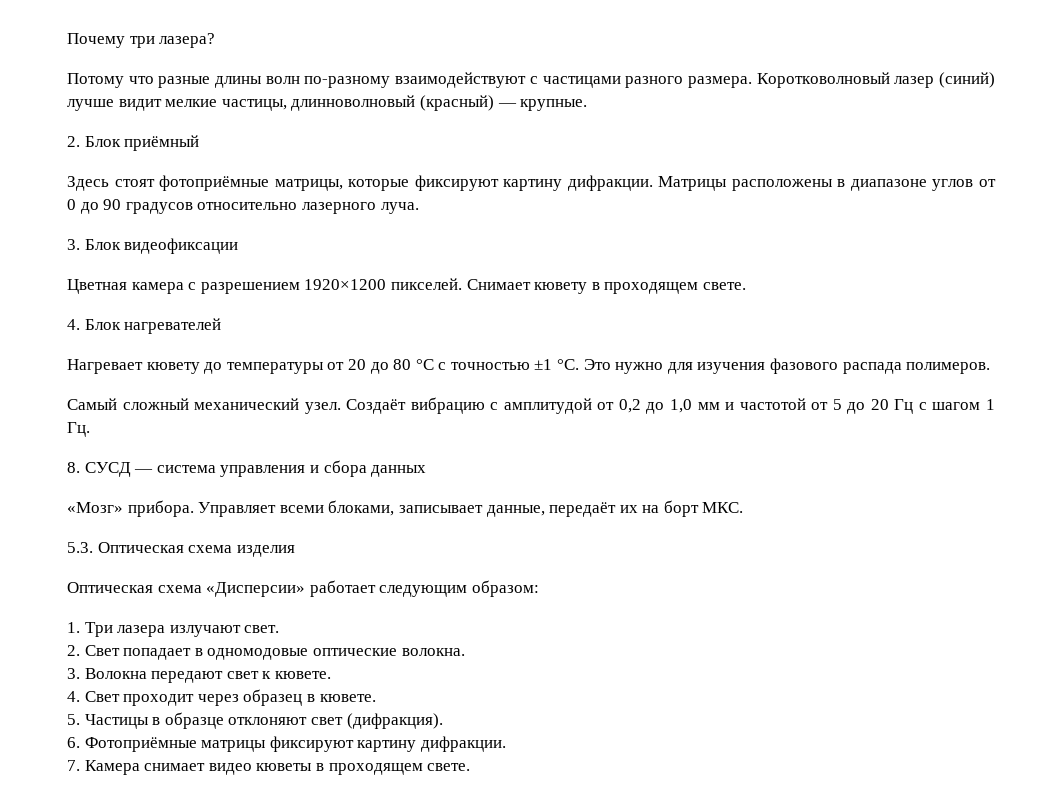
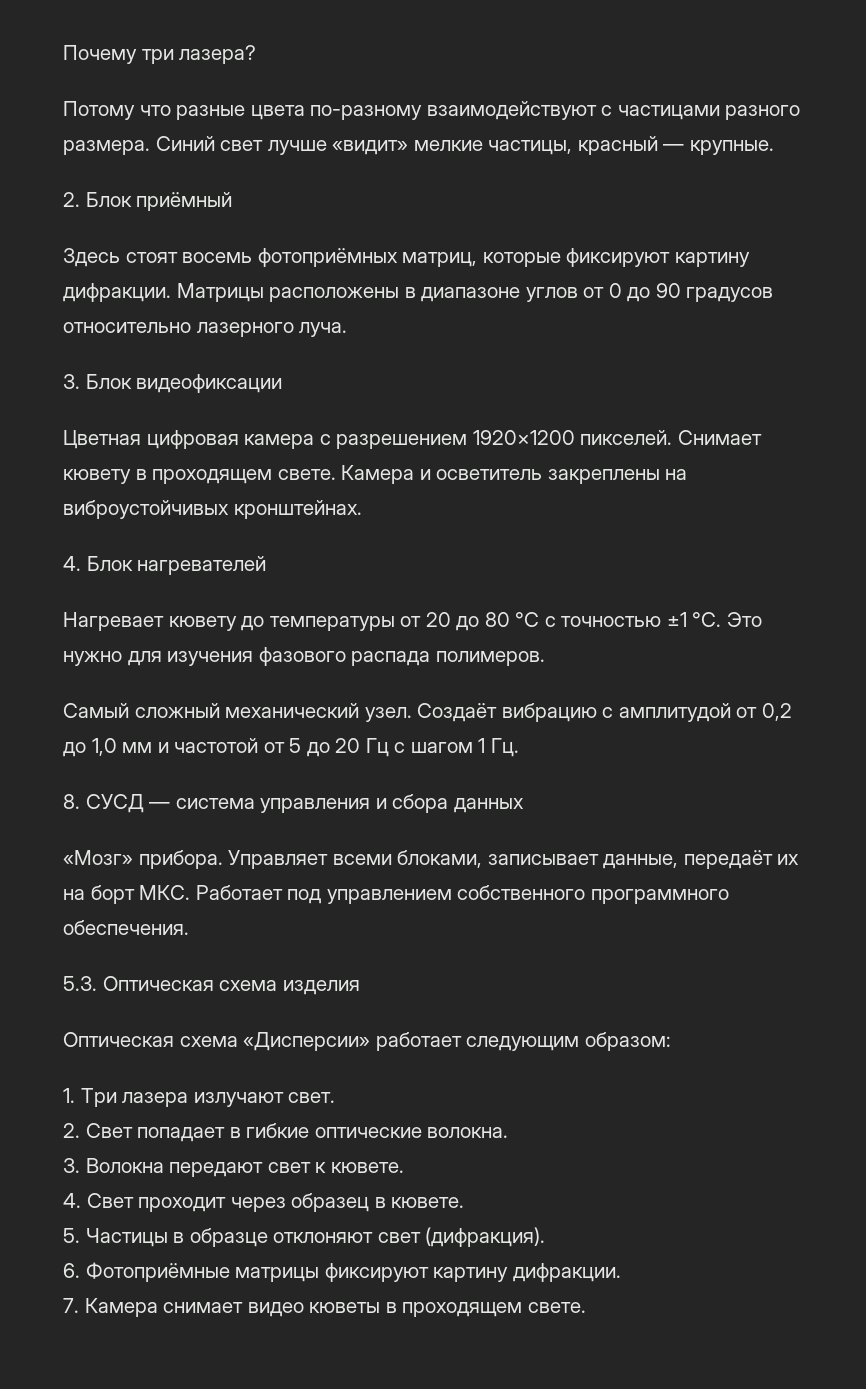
[215,76,300,88] длины волн -> [250,105,305,120] цвета
[756,72,996,88] [67,95,494,111] Коротковолновый лазер (синий) лучше видит мелкие частицы, длинноволновый (красный) -> [155,136,658,155] Синий свет лучше «видит» мелкие частицы, красный
[159,175,343,191] фотоприёмные матрицы, -> [182,248,478,267] восемь фотоприёмных матриц,
(127, 286) none -> [146,430,239,449] цифровая
(746, 286) none -> [341,465,688,484] [63,500,362,519] Камера и осветитель закреплены на виброустойчивых кронштейнах.
(744, 507) none -> [195,885,729,904] [63,920,189,935] Работает под управлением собственного программного обеспечения.
[207,648,309,660] одномодовые -> [246,1123,310,1138] гибкие

